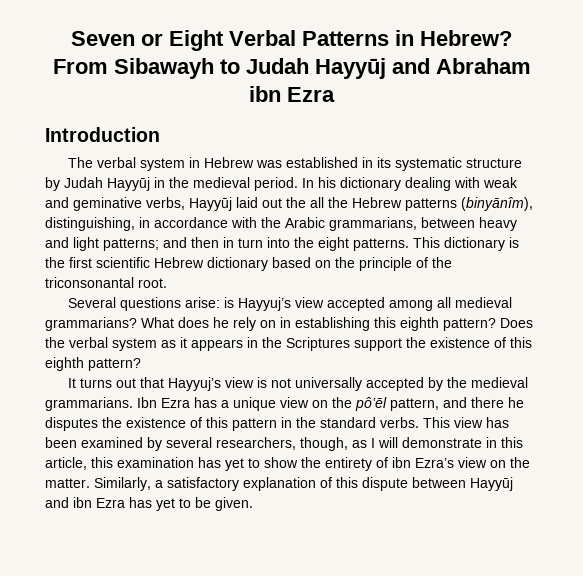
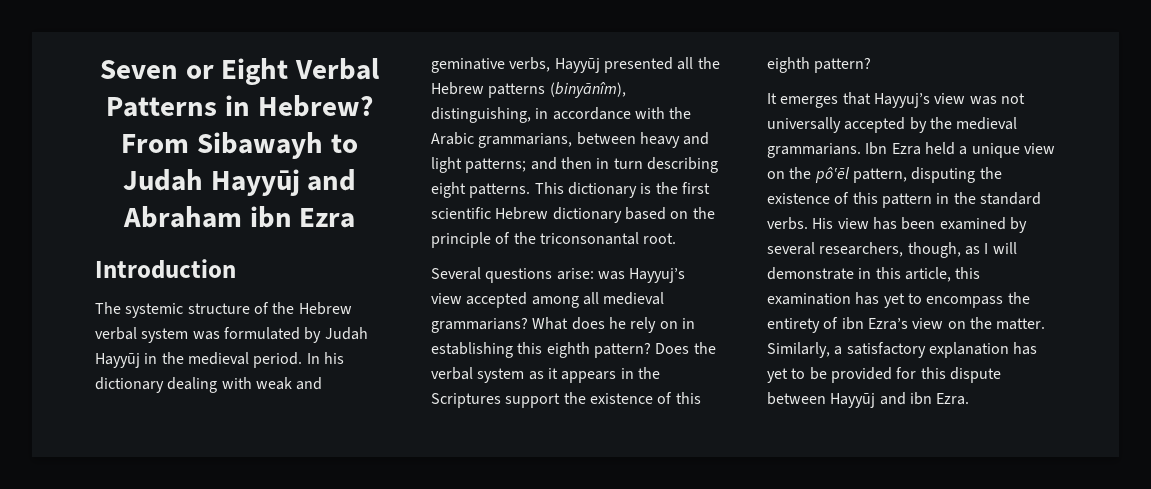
[96,157,522,171] verbal system in Hebrew was established in its systematic structure -> [125,302,352,318] [95,327,300,343] systemic structure of the Hebrew verbal system was formulated
[236,197,306,208] laid out the -> [603,57,673,73] presented
[267,237,314,248] into the -> [646,157,718,173] describing
[223,297,234,308] is -> [597,271,625,280] was
[79,378,136,388] turns out -> [780,96,839,108] emerges
[256,377,267,388] is -> [969,96,997,105] was
[194,397,217,408] has -> [924,142,955,155] held
[443,397,524,408] [45,417,98,431] and there he disputes -> [911,167,976,183] disputing
[423,417,450,428] This -> [812,218,834,229] His
[264,457,298,468] show -> [926,296,1004,308] encompass
[320,477,332,488] of -> [1013,342,1038,355] [767,367,917,383] has yet to be provided for
[96,497,253,511] Ezra has yet to be given. -> [936,393,970,405] Ezra.

